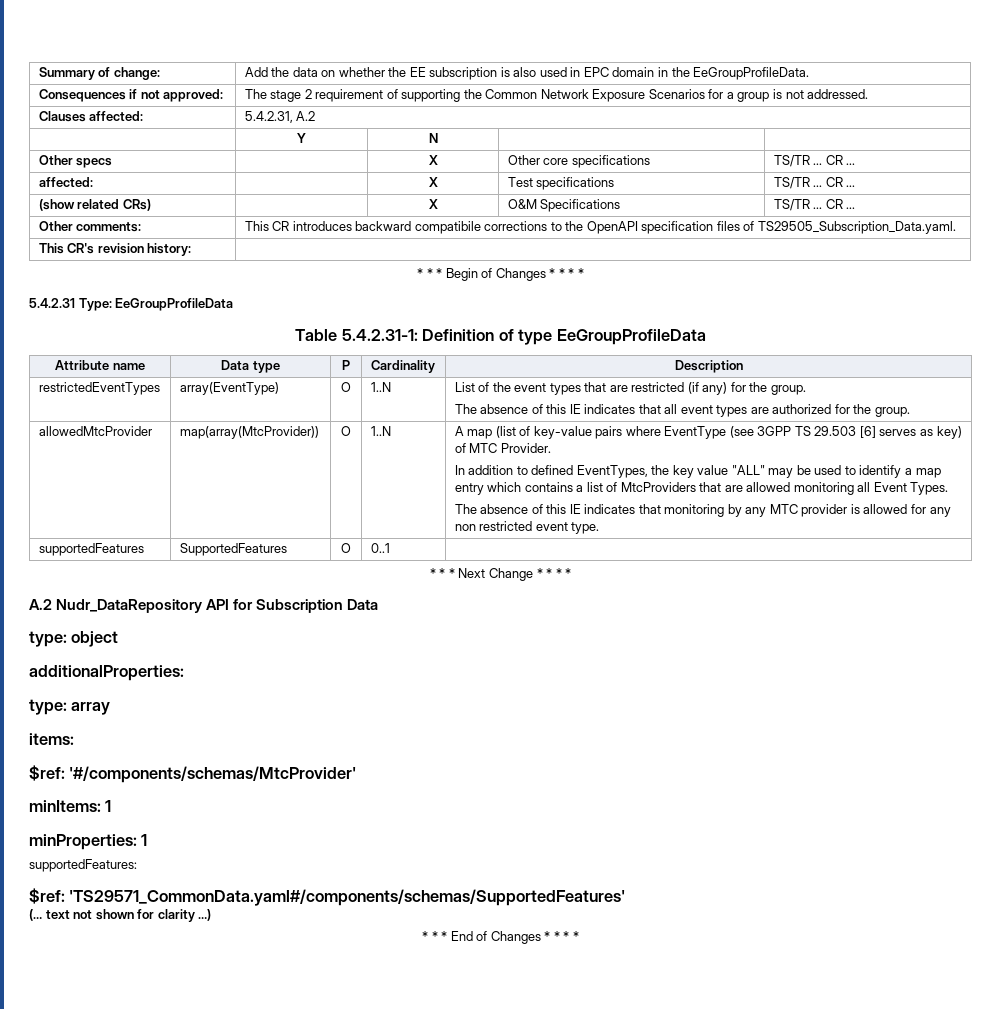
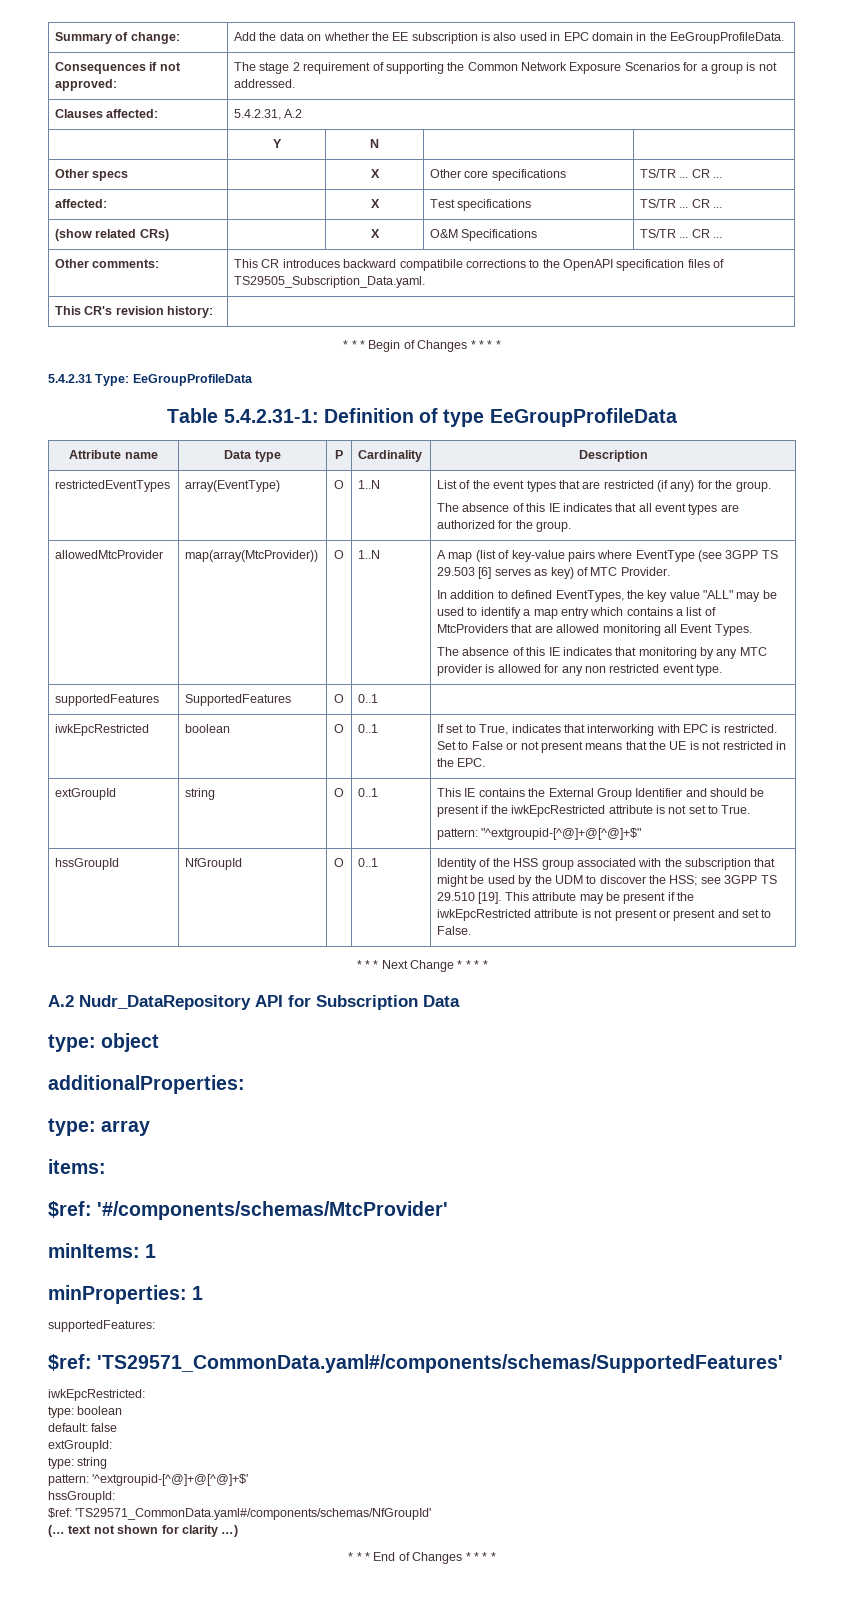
(390, 548) none -> [55,724,150,736] [185,724,231,733] [334,724,344,733] [358,724,379,733] [437,724,777,736] [437,741,786,753] [437,758,486,767] [55,788,117,800] [185,788,216,800] [334,788,344,797] [358,788,379,797] [437,788,765,800] [437,805,751,817] [437,828,642,840] [55,858,120,870] [185,858,243,870] [334,858,344,867] [358,858,379,867] [437,858,776,870] [437,875,777,887] [437,892,695,904] [437,909,772,921] [437,926,472,935] // iwkEpcRestricted | boolean | O | 0..1 | If set to True, indicates that interworking with EPC is restricted. Set to False or not present means that the UE is not restricted in the EPC. // extGroupId | string | O | 0..1 | This IE contains the External Group Identifier and should be present if the iwkEpcRestricted attribute is not set to True. // pattern: "^extgroupid-[^@]+@[^@]+$" // hssGroupId | NfGroupId | O | 0..1 | Identity of the HSS group associated with the subscription that might be used by the UDM to discover the HSS; see 3GPP TS 29.510 [19]. This attribute may be present if the iwkEpcRestricted attribute is not present or present and set to False.
(626, 897) none -> [48,1389,145,1401] [48,1406,123,1418] [48,1423,118,1432] [48,1440,112,1452] [48,1457,108,1469] [48,1474,249,1486] [48,1491,115,1503] [48,1508,432,1520] // iwkEpcRestricted: // type: boolean // default: false // extGroupId: // type: string // pattern: '^extgroupid-[^@]+@[^@]+$' // hssGroupId: // $ref: 'TS29571_CommonData.yaml#/components/schemas/NfGroupId'

